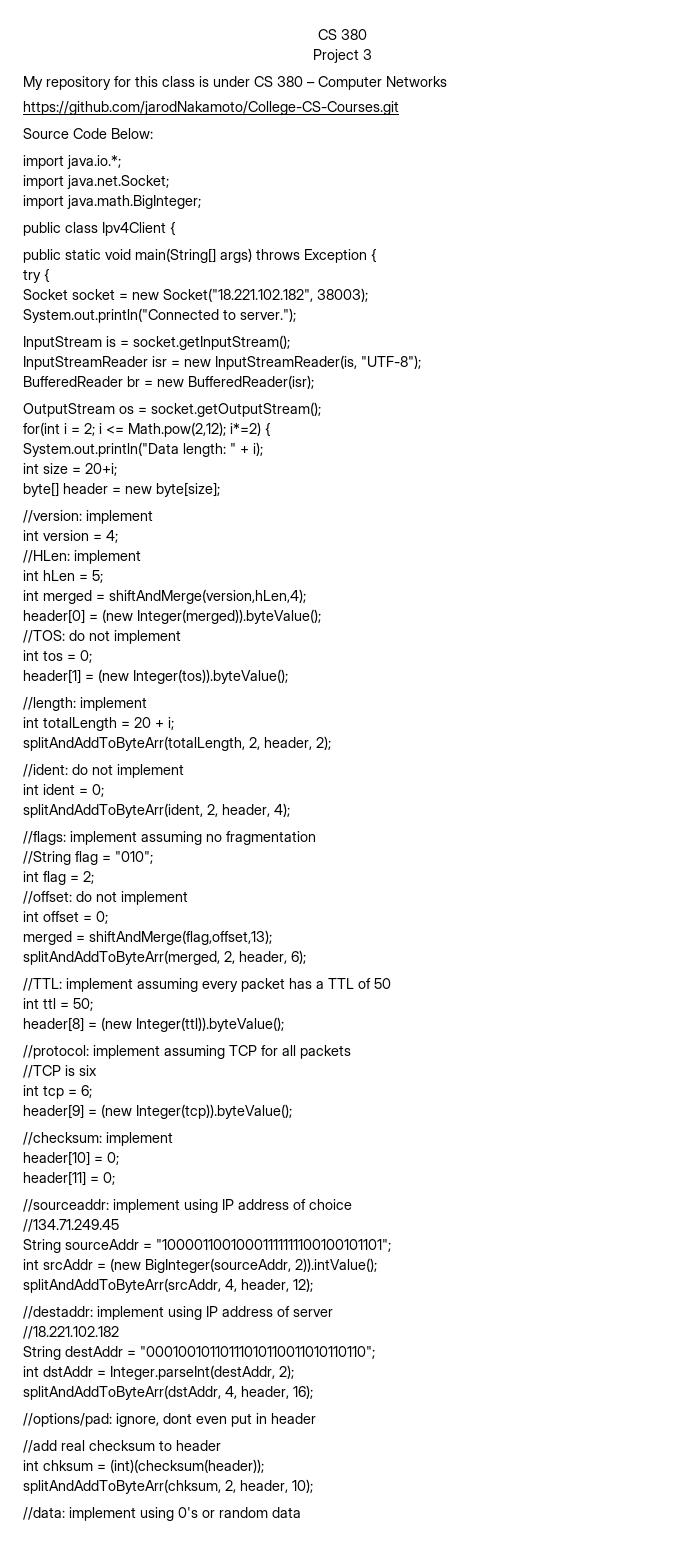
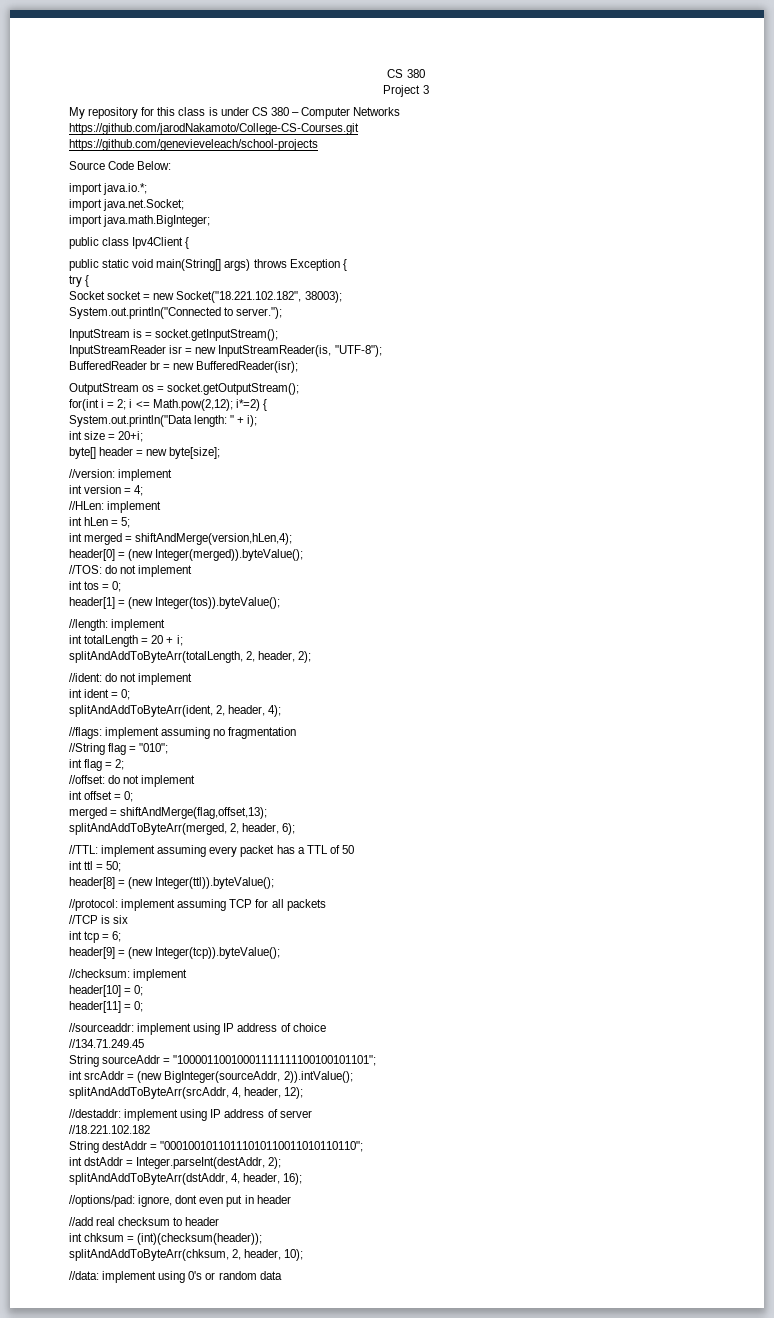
(399, 108) none -> [69,139,318,151] // https://github.com/genevieveleach/school-projects

